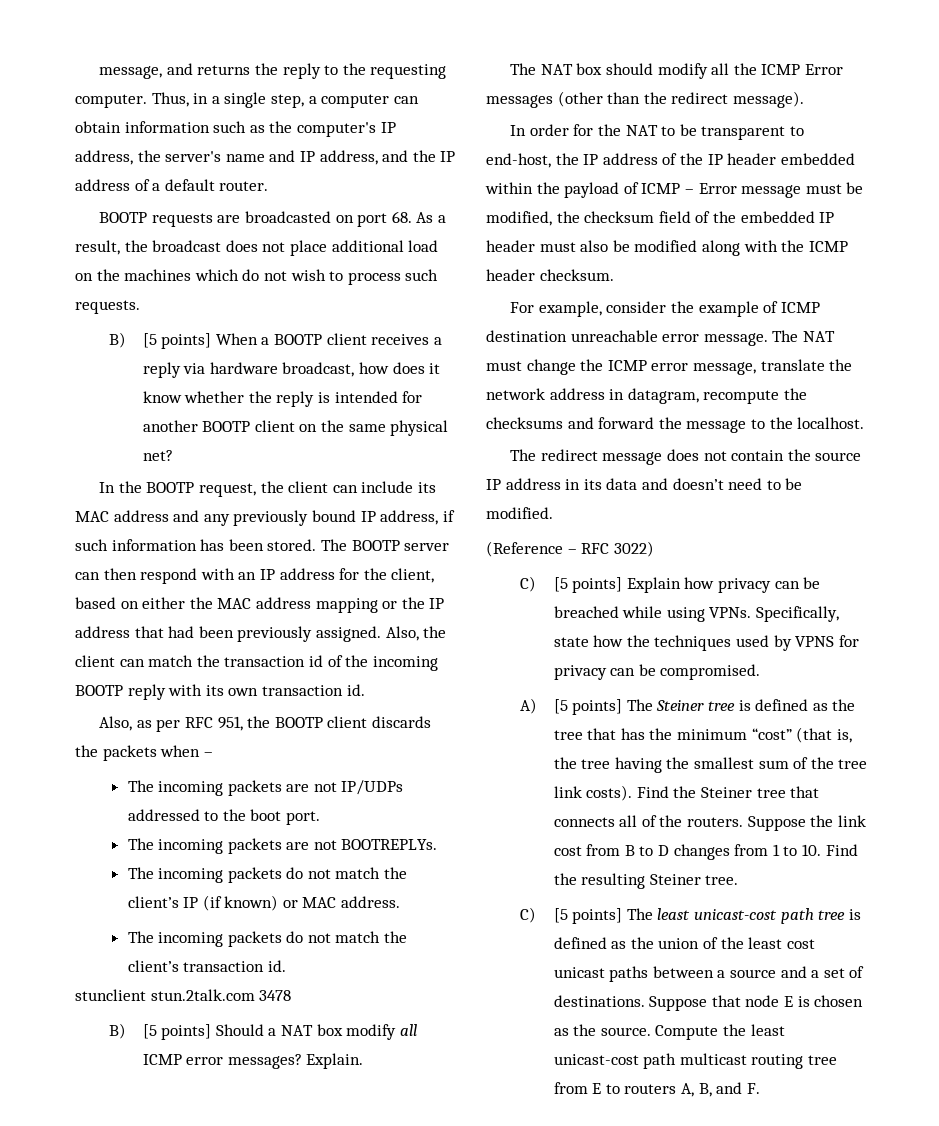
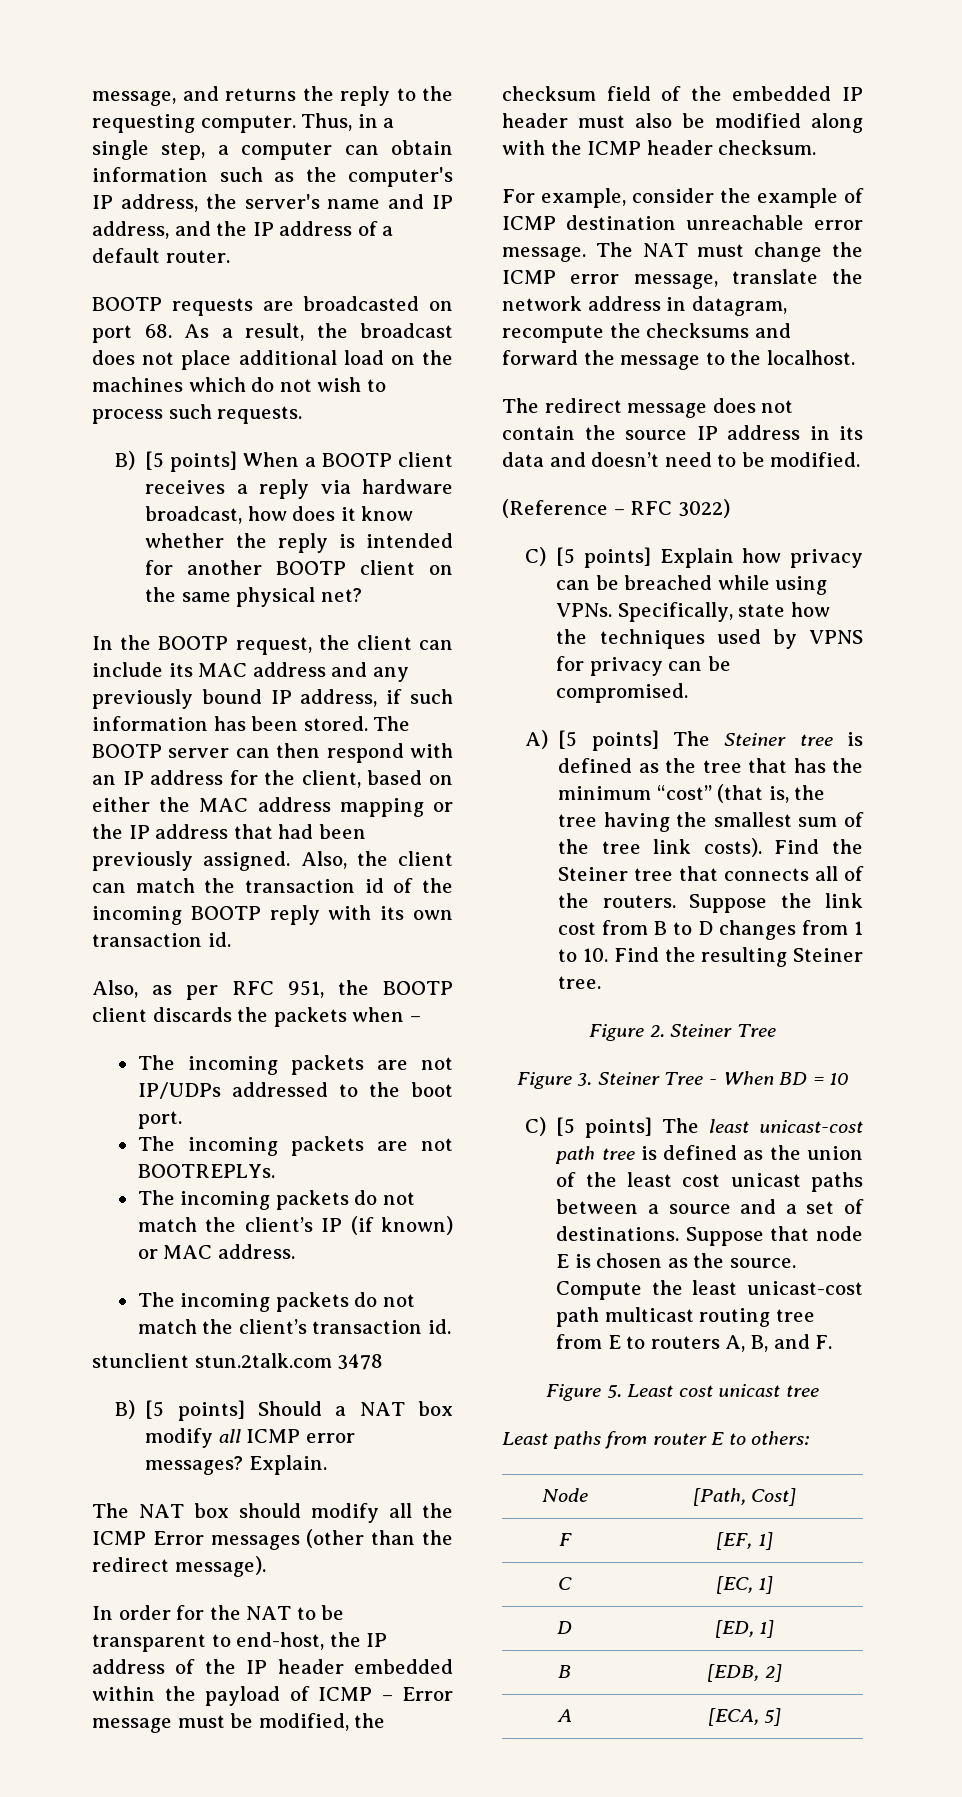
(739, 880) none -> [589,1024,776,1041] [516,1071,849,1089] // Figure 2. Steiner Tree // Figure 3. Steiner Tree - When BD = 10
(760, 1088) none -> [546,1384,819,1401] [502,1431,810,1449] [541,1488,588,1502] [692,1488,797,1506] [558,1533,572,1546] [716,1532,773,1550] [558,1577,572,1590] [715,1576,774,1594] [557,1621,572,1634] [714,1620,775,1638] [558,1665,571,1678] [707,1664,782,1682] [556,1709,572,1722] [707,1708,782,1726] // Figure 5. Least cost unicast tree // Least paths from router E to others: // Node | [Path, Cost] // F | [EF, 1] // C | [EC, 1] // D | [ED, 1] // B | [EDB, 2] // A | [ECA, 5]

